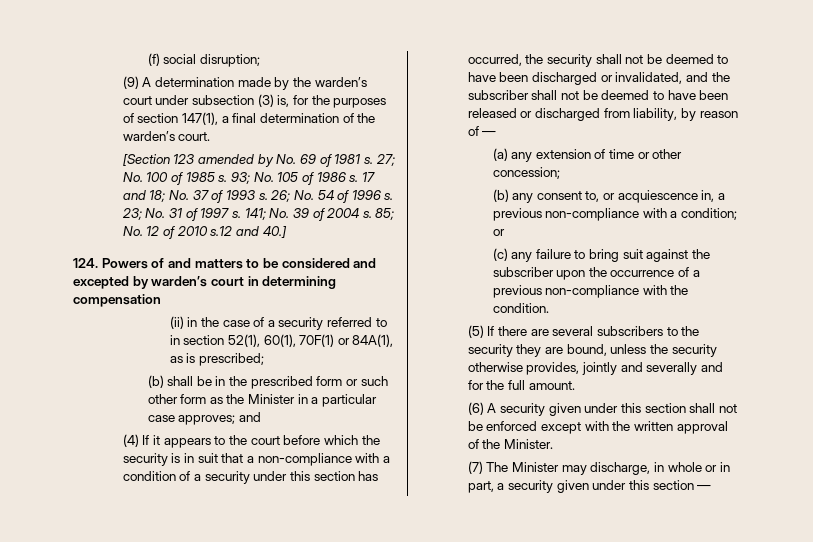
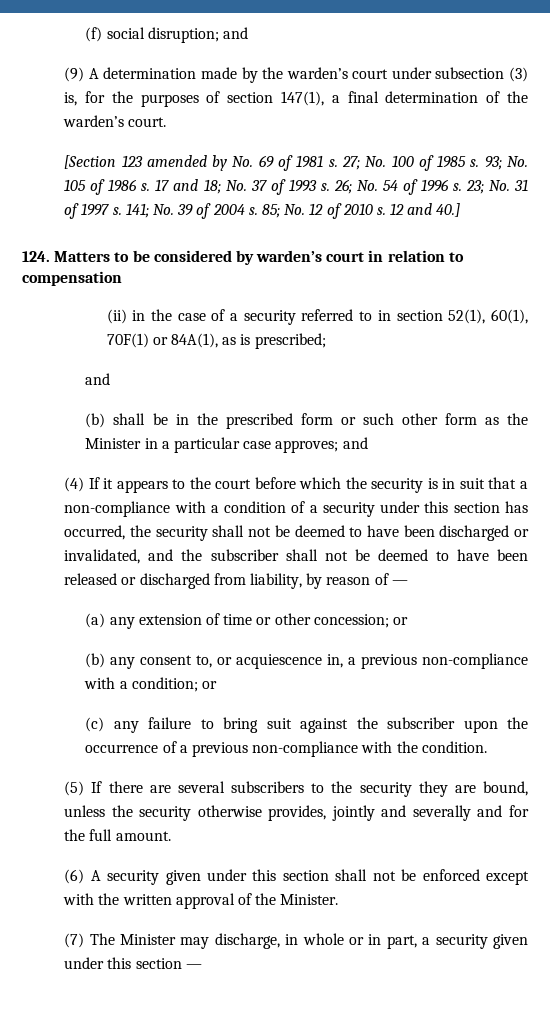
(260, 60) none -> [222,27,248,39] and
[210,226,233,236] s.12 -> [376,203,405,215] s. 12
[101,258,243,269] Powers of and matters -> [54,251,111,262] Matters
[353,258,377,268] [73,276,129,289] and excepted -> (232, 256) none
[262,276,337,289] determining -> [387,250,464,262] relation to
(264, 359) none -> [85,373,111,385] // and
(560, 173) none -> [392,617,408,625] or

